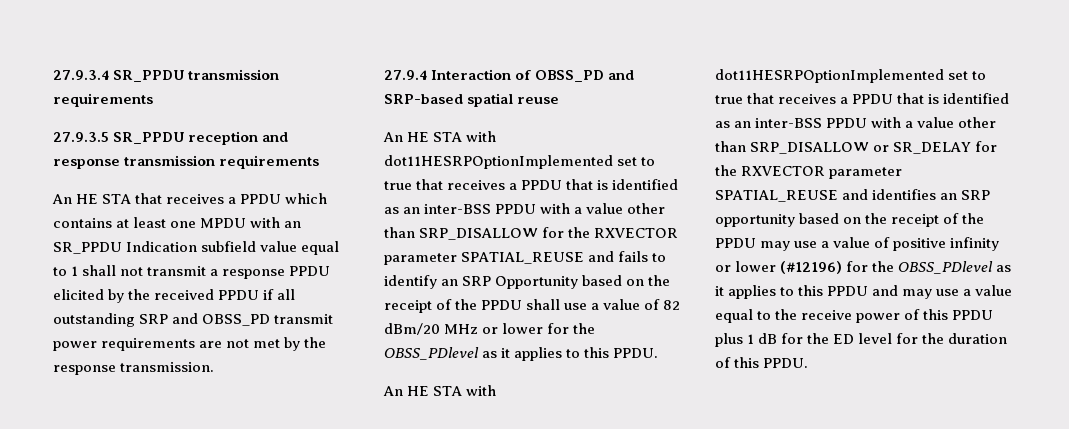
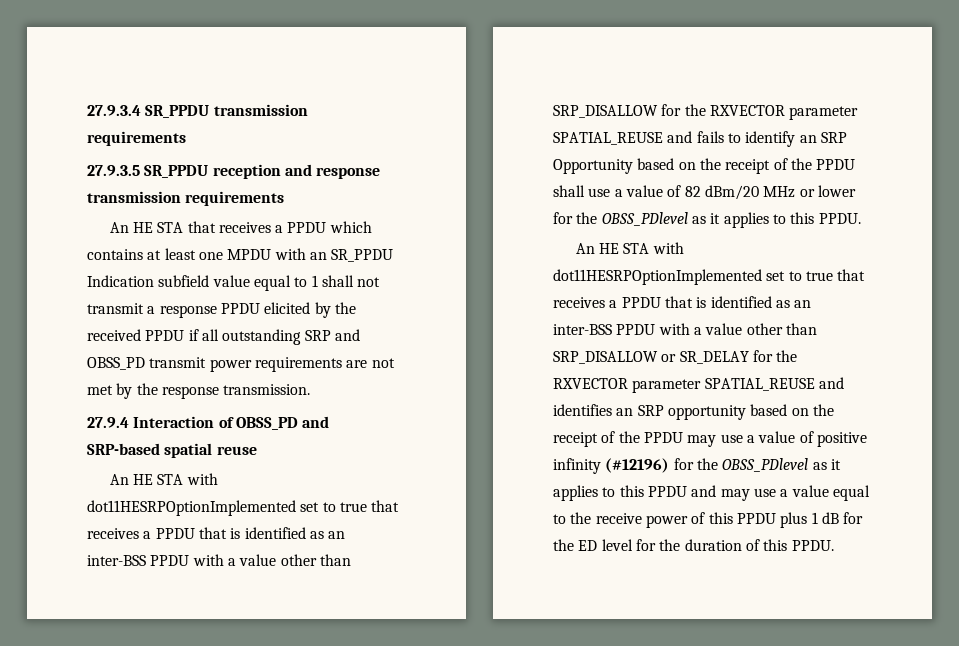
[715,261,777,272] or lower -> (601, 466) none

